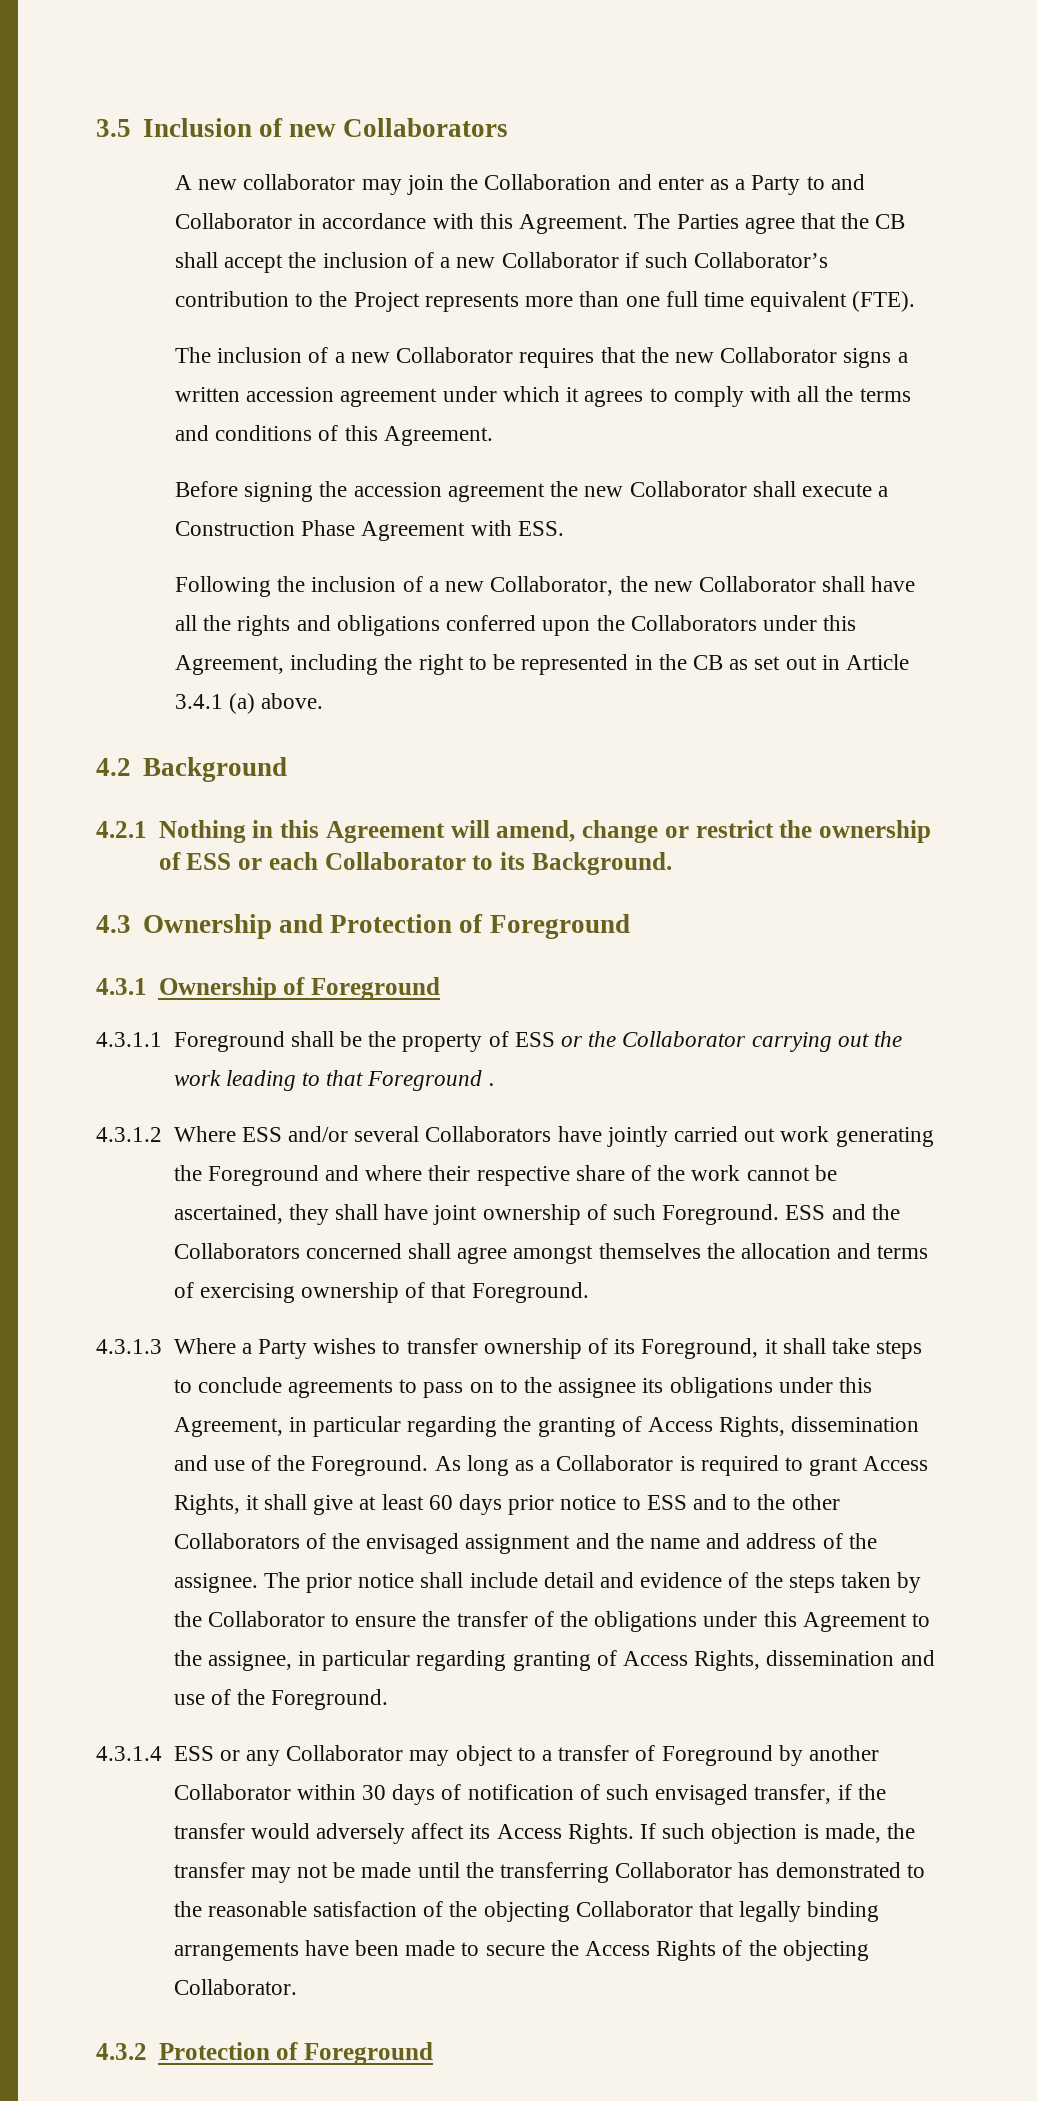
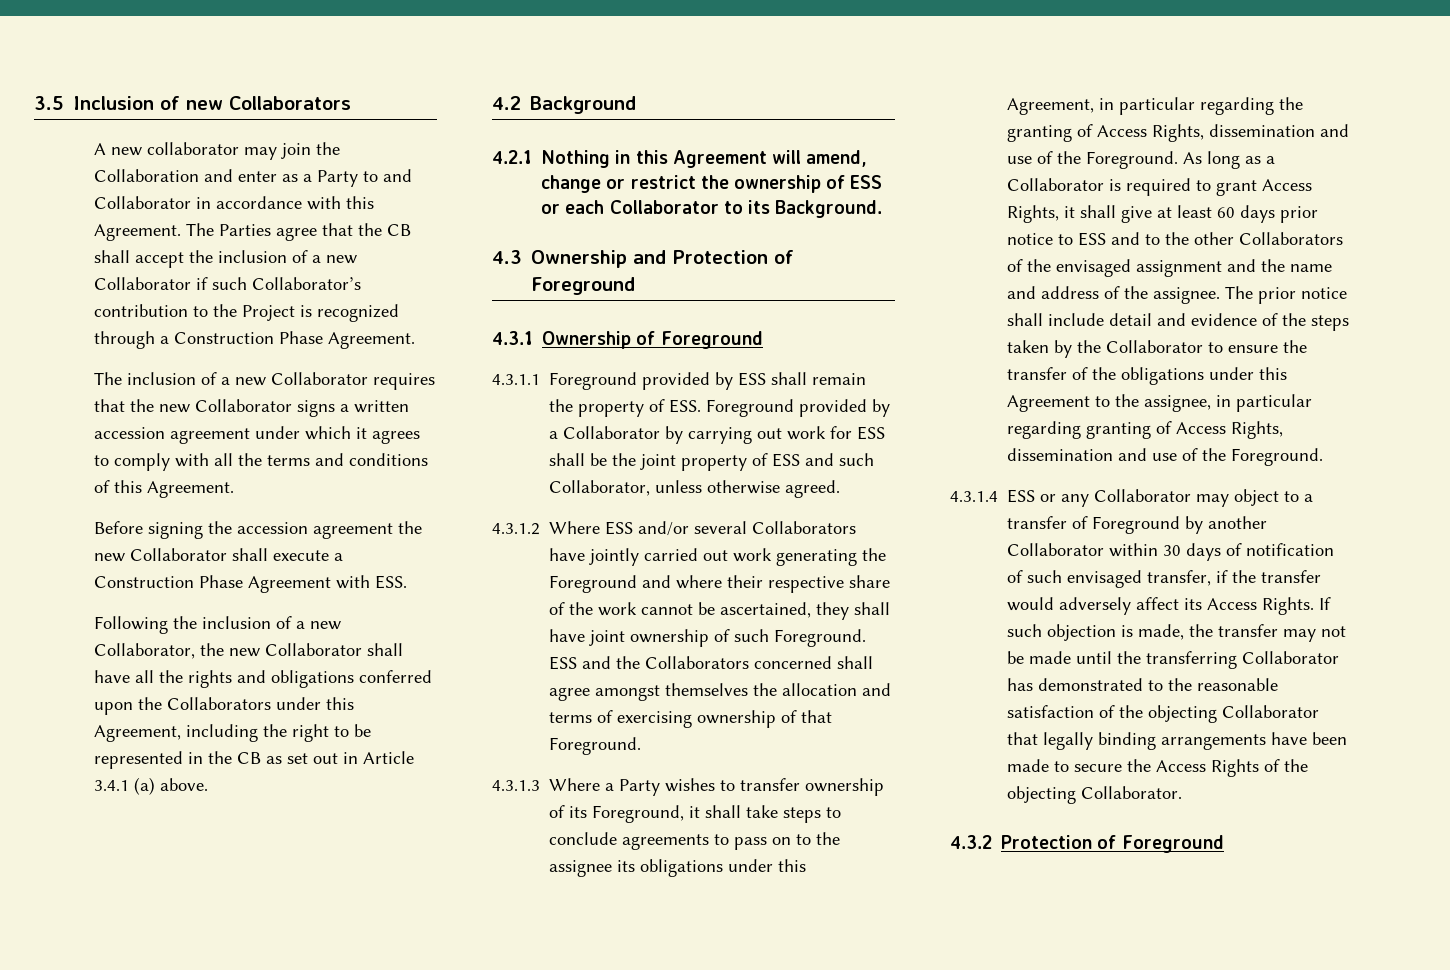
[424,291,916,312] represents more than one full time equivalent (FTE). -> [300,304,400,322] [94,331,416,349] is recognized through a Construction Phase Agreement.
(285, 1041) none -> [642,372,867,390] [549,399,891,417] [549,426,886,444] provided by ESS shall remain the property of ESS. Foreground provided by a Collaborator by carrying out work for ESS
(397, 1039) none -> [640,454,677,470] joint
[560,1031,903,1052] [173,1070,495,1091] or the Collaborator carrying out the work leading to that Foreground . -> [805,453,875,466] [549,480,841,498] and such Collaborator, unless otherwise agreed.

